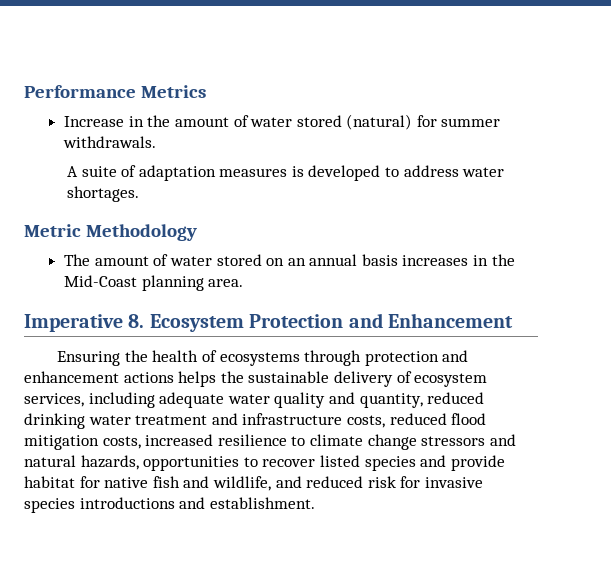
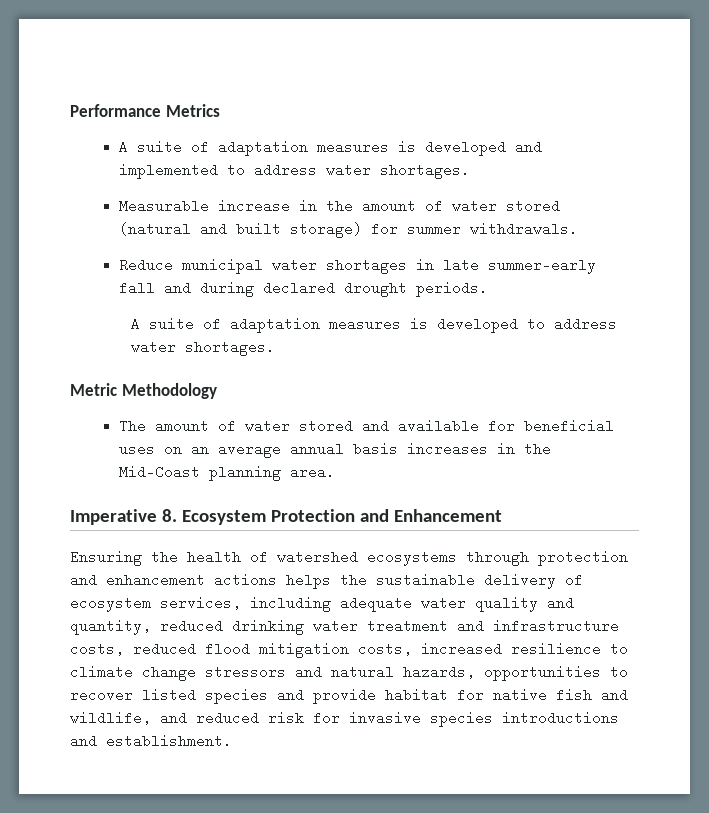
[64,116,125,127] Increase -> [118,140,542,156] [118,163,470,179] [118,199,290,213] A suite of adaptation measures is developed and implemented to address water shortages. // Measurable increase
[346,114,413,130] (natural) -> [118,222,362,238] (natural and built storage)
(157, 142) none -> [118,258,596,274] [118,281,488,297] // Reduce municipal water shortages in late summer-early fall and during declared drought periods.
(262, 260) none -> [361,419,614,433] [118,442,155,456] and available for beneficial uses
(306, 262) none -> [217,442,281,458] average
(217, 356) none -> [277,550,358,564] watershed

